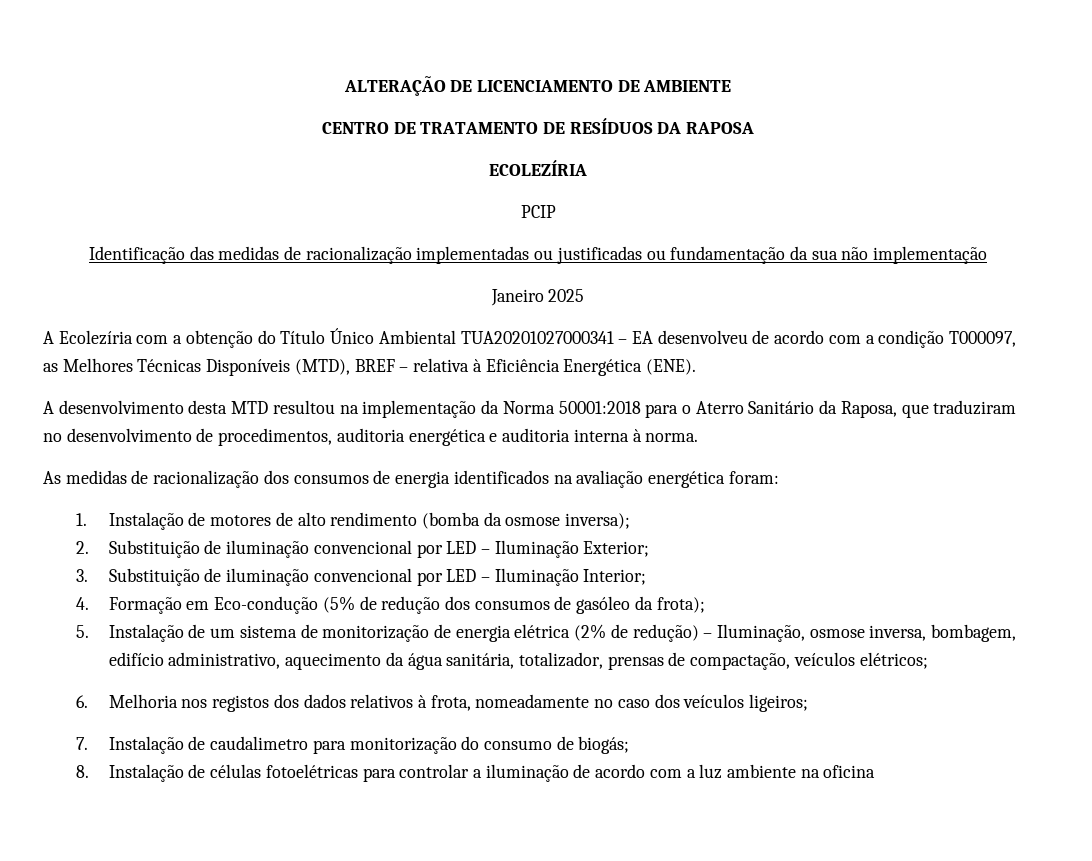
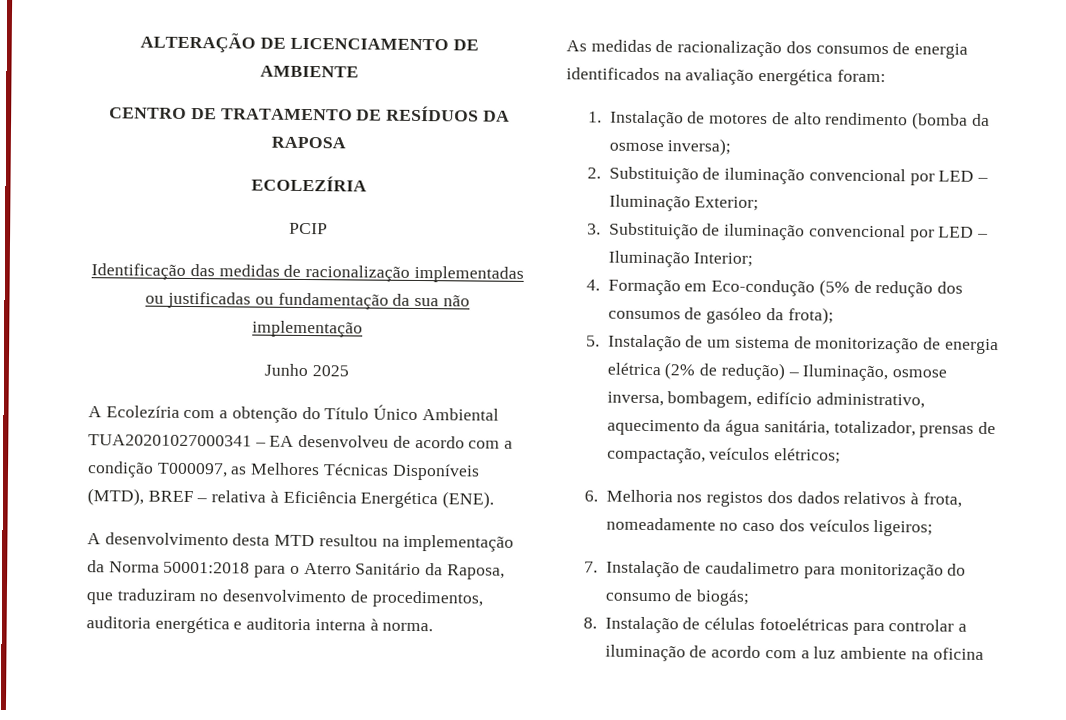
[490,289,544,306] Janeiro -> [264,363,309,377] Junho

